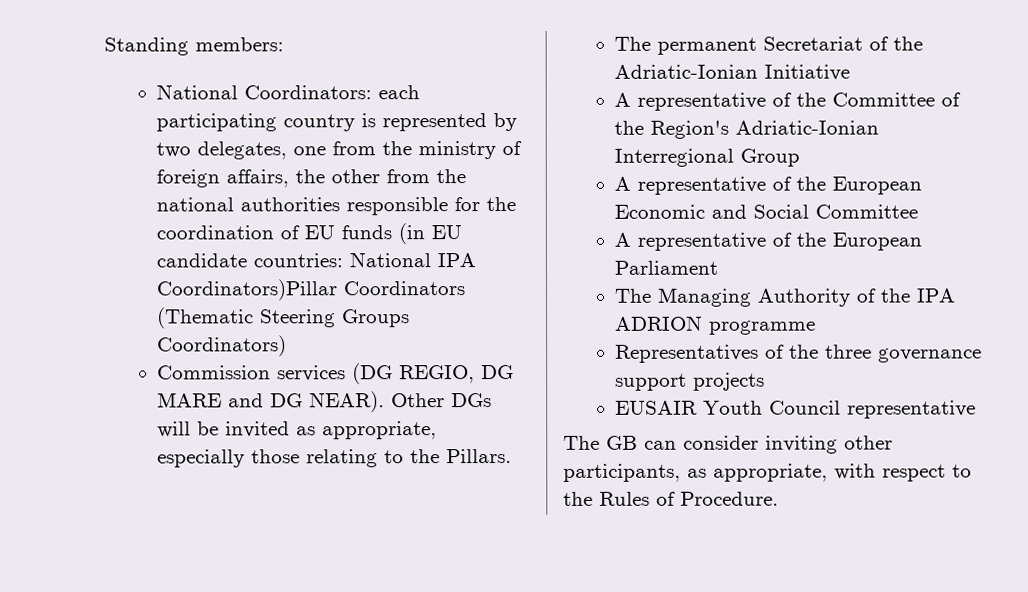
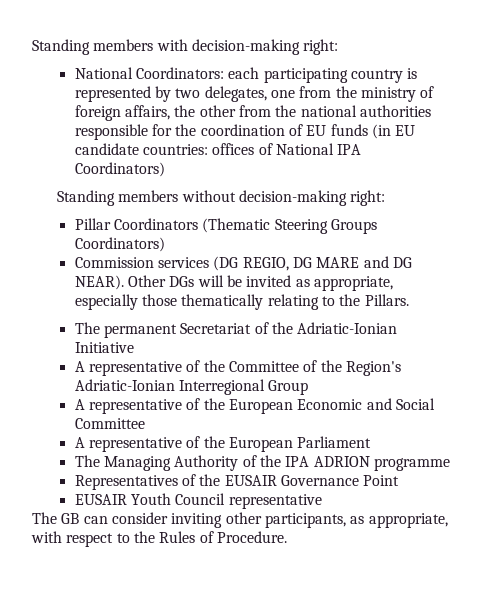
[104,37,284,56] Standing members: -> [32,39,339,55] Standing members with decision-making right:
[349,252,477,268] [156,279,339,301] National IPA Coordinators)Pillar -> [212,143,362,155] [74,162,165,177] [56,190,386,206] [74,218,111,230] offices of National IPA Coordinators) // Standing members without decision-making right: // Pillar
(301, 456) none -> [181,294,264,310] thematically
[825,344,983,363] [615,372,766,391] three governance support projects -> [224,475,400,486] EUSAIR Governance Point

